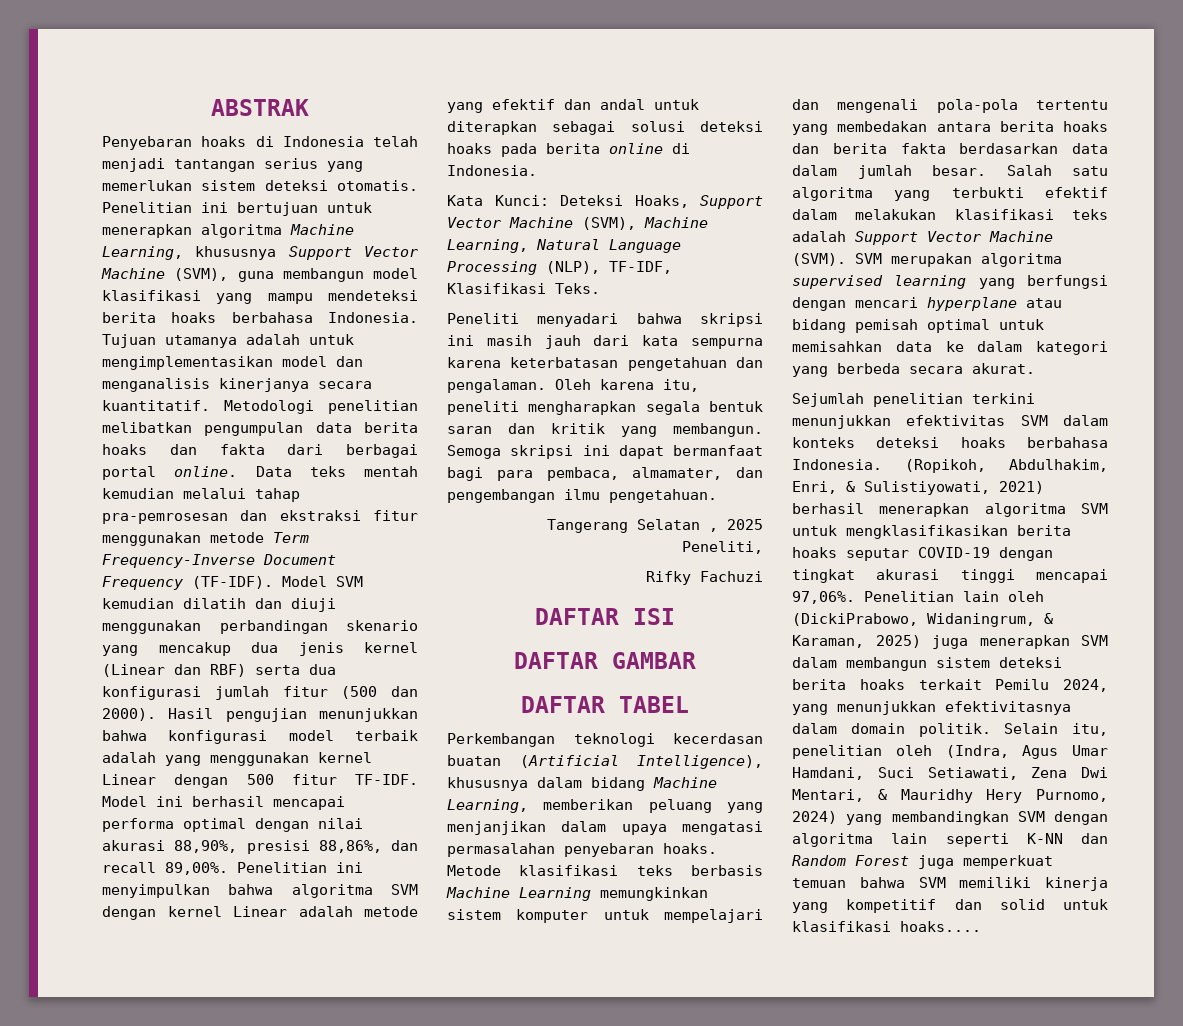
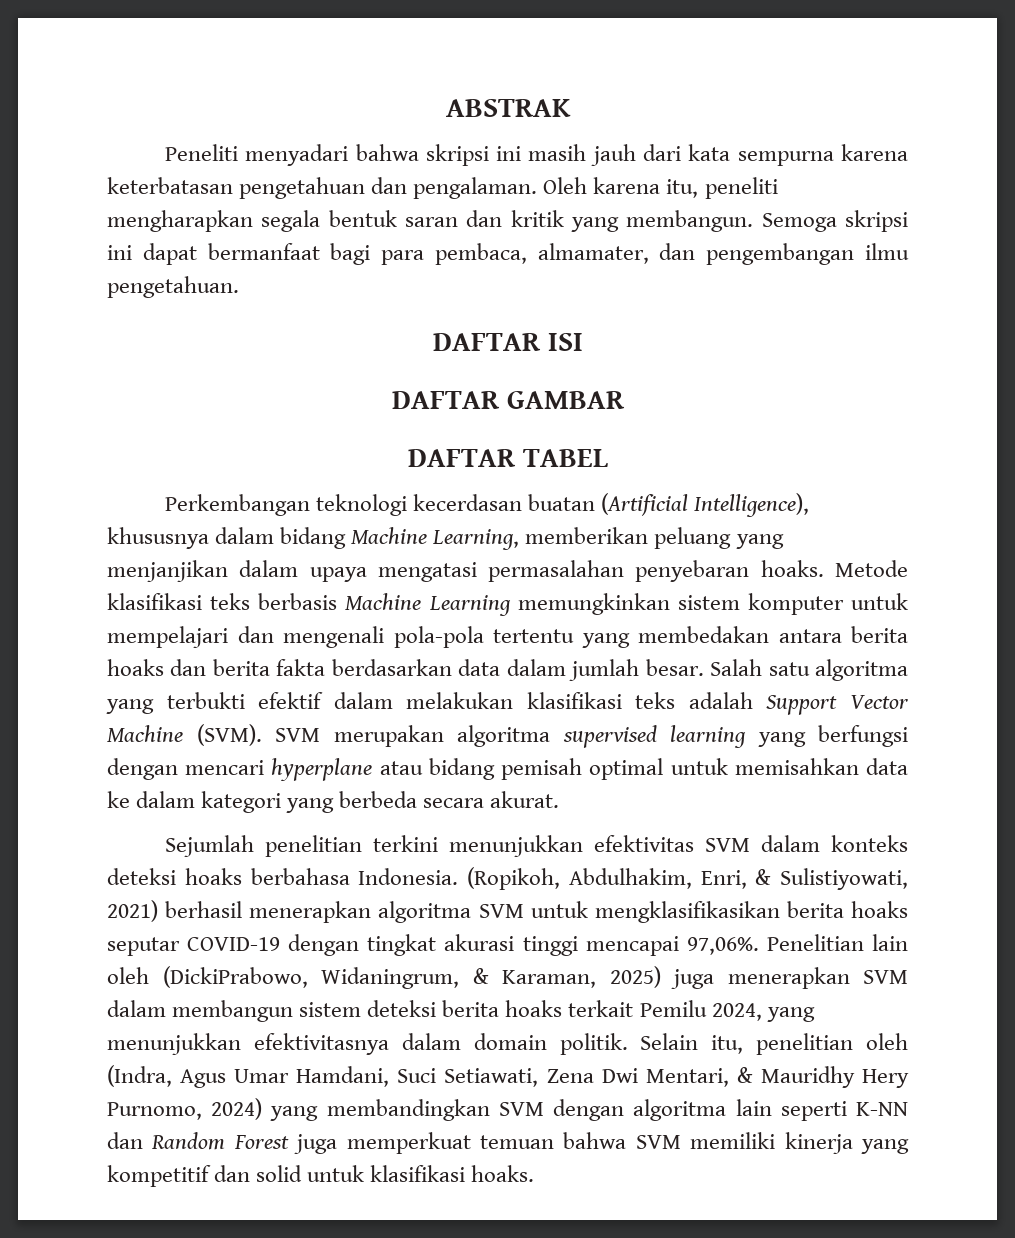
[102,136,418,150] [102,158,363,172] [102,180,418,191] [102,202,372,216] [102,224,354,238] [102,246,418,260] [101,268,418,282] [102,290,418,304] [102,312,418,323] [102,334,354,348] [102,356,363,370] [102,378,372,392] [102,400,418,414] [102,422,418,436] [102,444,418,458] [102,466,418,480] [102,488,300,502] [102,510,418,524] [102,532,309,546] [102,554,336,568] [102,576,363,590] [102,598,336,612] [102,620,418,634] [102,642,418,656] [102,664,336,677] [102,686,418,700] [102,708,418,722] [102,730,418,744] [102,752,372,766] [102,774,418,788] [102,796,345,810] [102,818,363,832] [102,840,418,854] [102,862,363,875] [102,884,418,898] [102,906,418,920] [447,99,699,113] [447,121,763,135] [447,143,690,157] [447,165,537,176] [447,195,763,209] [447,217,708,230] [447,239,681,253] [447,261,672,275] [447,283,600,294] // Penyebaran hoaks di Indonesia telah menjadi tantangan serius yang memerlukan sistem deteksi otomatis. Penelitian ini bertujuan untuk menerapkan algoritma Machine Learning, khususnya Support Vector Machine (SVM), guna membangun model klasifikasi yang mampu mendeteksi berita hoaks berbahasa Indonesia. Tujuan utamanya adalah untuk mengimplementasikan model dan menganalisis kinerjanya secara kuantitatif. Metodologi penelitian melibatkan pengumpulan data berita hoaks dan fakta dari berbagai portal online. Data teks mentah kemudian melalui tahap pra-pemrosesan dan ekstraksi fitur menggunakan metode Term Frequency-Inverse Document Frequency (TF-IDF). Model SVM kemudian dilatih dan diuji menggunakan perbandingan skenario yang mencakup dua jenis kernel (Linear dan RBF) serta dua konfigurasi jumlah fitur (500 dan 2000). Hasil pengujian menunjukkan bahwa konfigurasi model terbaik adalah yang menggunakan kernel Linear dengan 500 fitur TF-IDF. Model ini berhasil mencapai performa optimal dengan nilai akurasi 88,90%, presisi 88,86%, dan recall 89,00%. Penelitian ini menyimpulkan bahwa algoritma SVM dengan kernel Linear adalah metode yang efektif dan andal untuk diterapkan sebagai solusi deteksi hoaks pada berita online di Indonesia. // Kata Kunci: Deteksi Hoaks, Support Vector Machine (SVM), Machine Learning, Natural Language Processing (NLP), TF-IDF, Klasifikasi Teks. -> (571, 108) none
[547,519,763,533] [682,541,763,554] [646,571,763,585] // Tangerang Selatan , 2025 // Peneliti, // Rifky Fachuzi -> (239, 287) none
[900,921,981,932] hoaks.... -> [471,1165,535,1182] hoaks.

